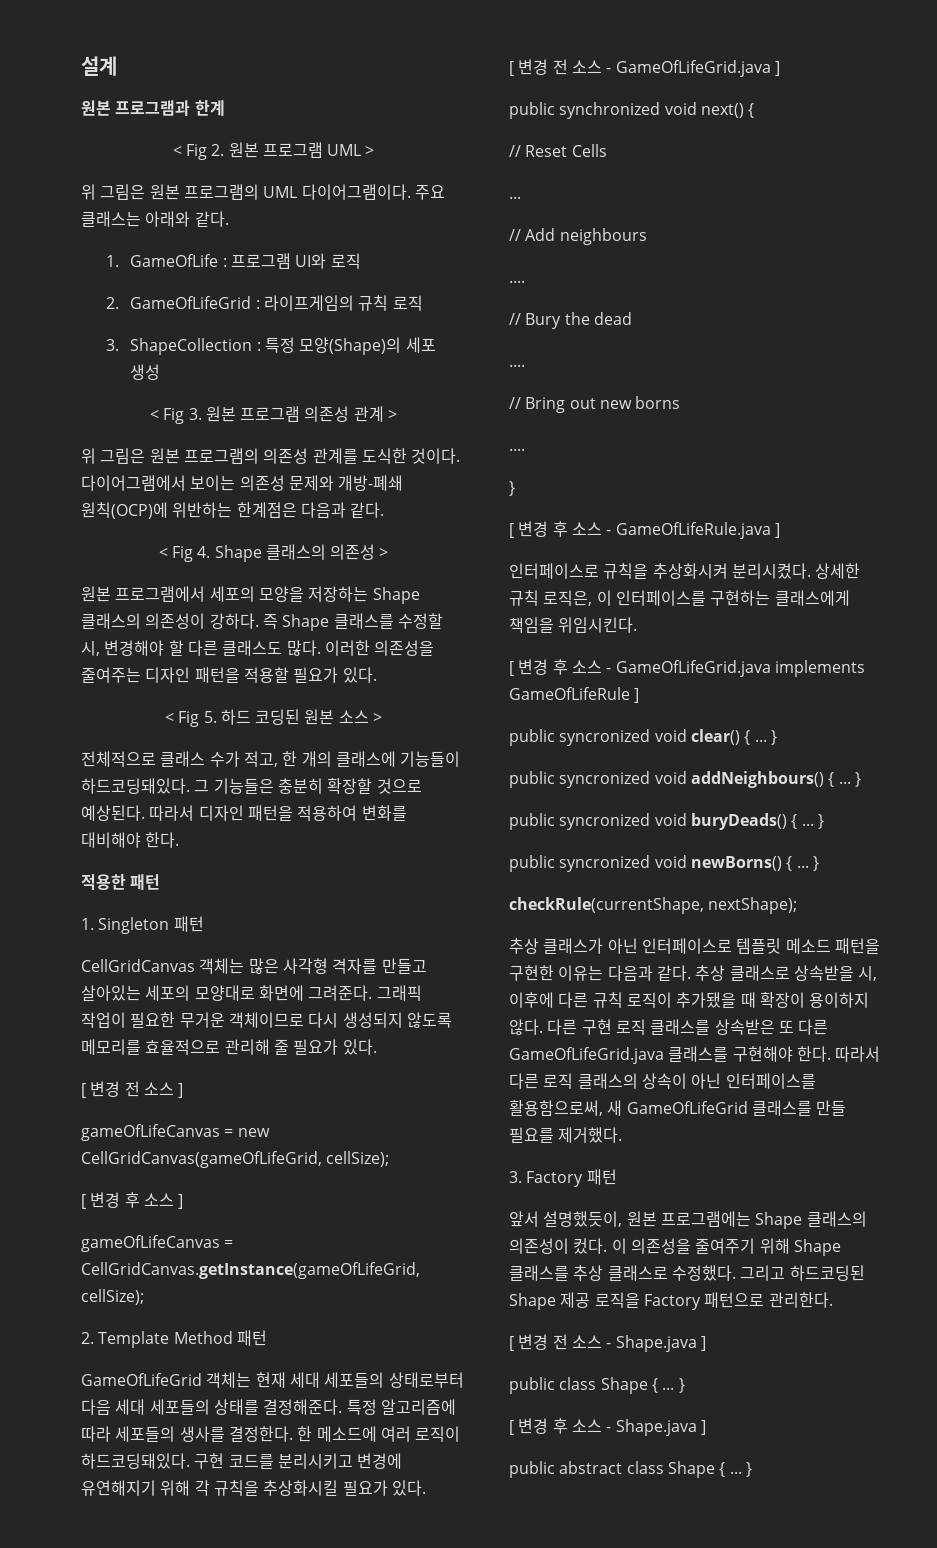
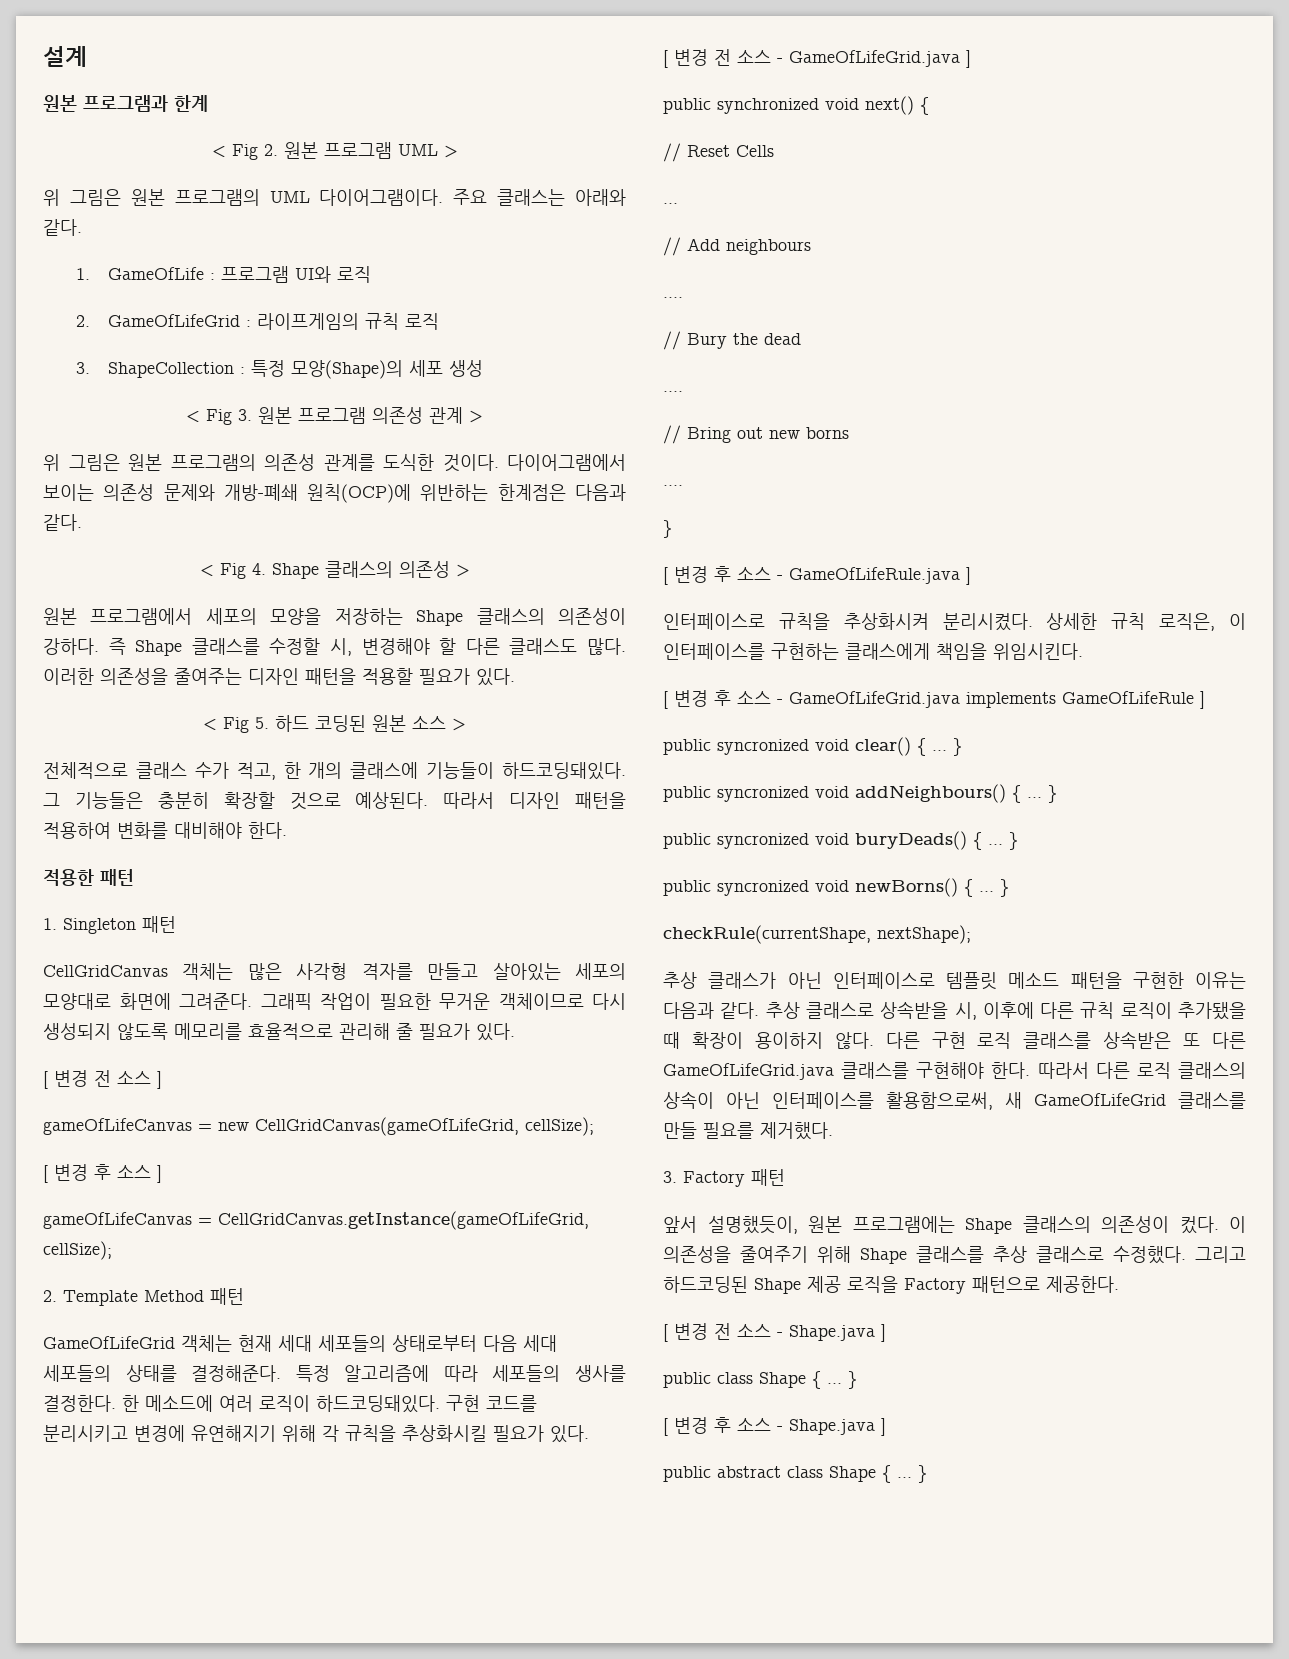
[768,1292,833,1308] 관리한다. -> [1046,1276,1119,1293] 제공한다.

